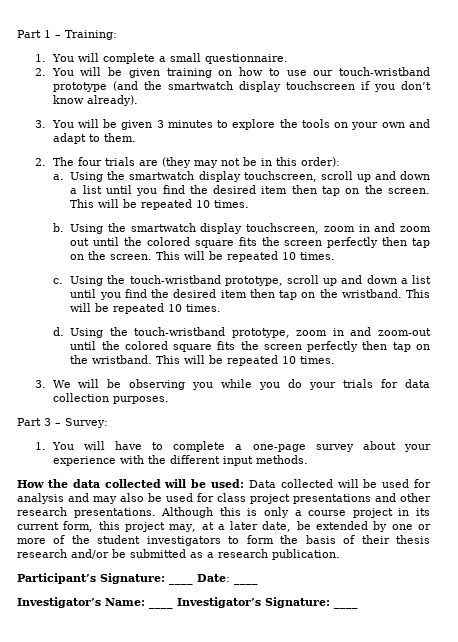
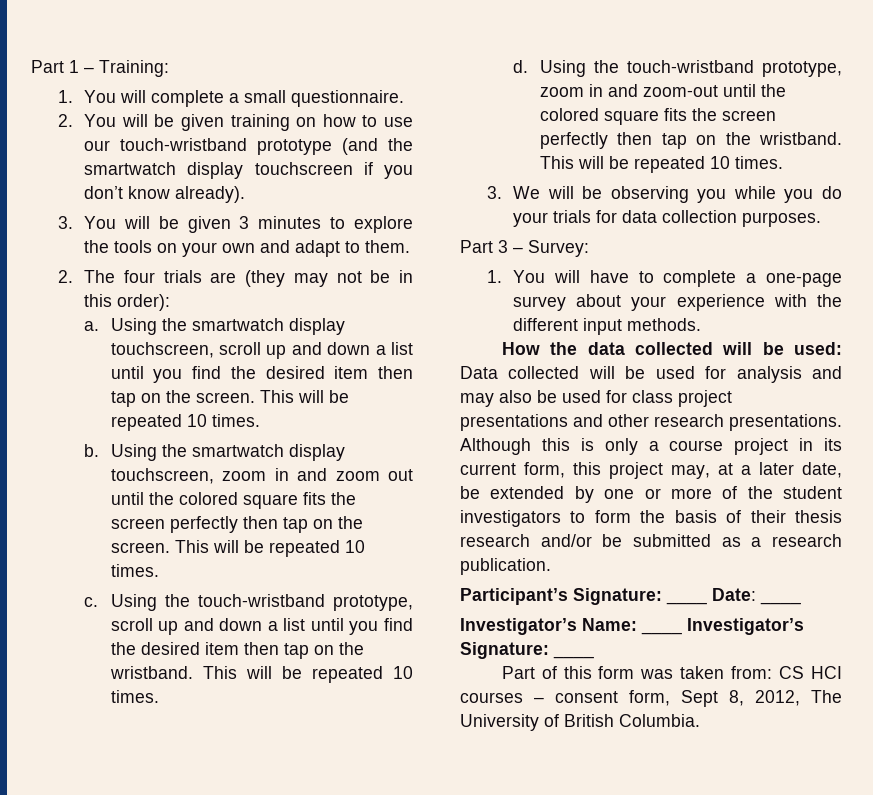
(358, 607) none -> [501,666,842,679] [460,690,842,707] [460,714,700,731] // Part of this form was taken from: CS HCI courses – consent form, Sept 8, 2012, The University of British Columbia.

